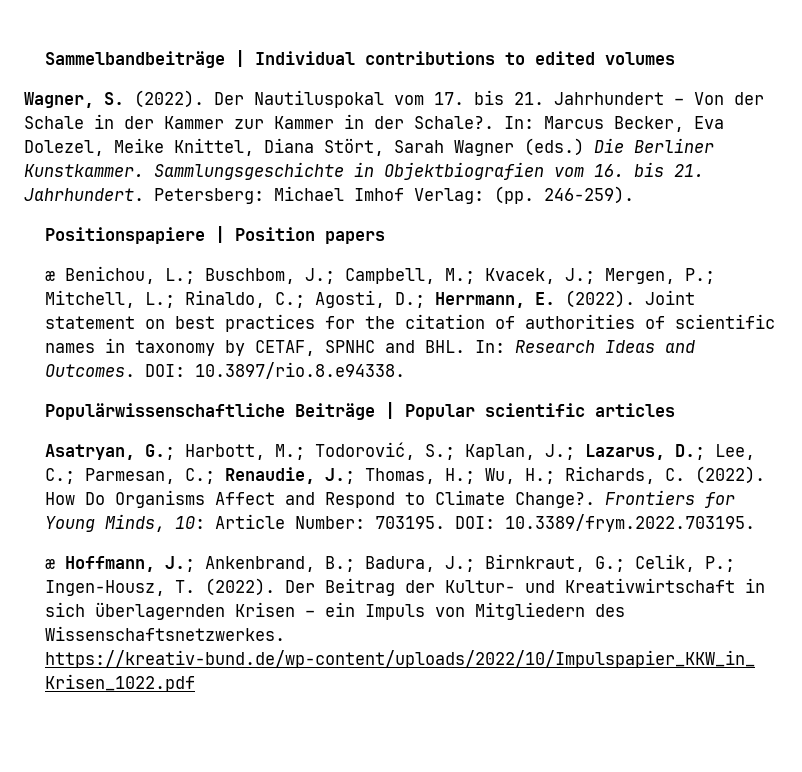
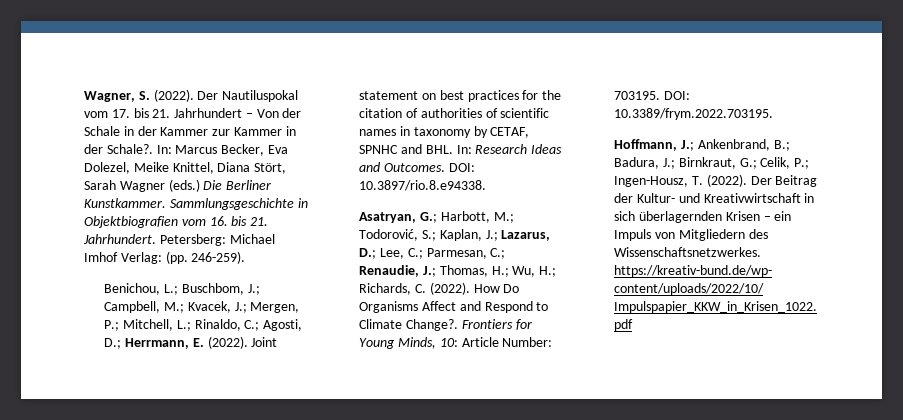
[45,50,676,68] Sammelbandbeiträge | Individual contributions to edited volumes // -> (84, 96) none
[45,226,386,244] [45,271,56,281] Positionspapiere | Position papers // æ -> (246, 257) none
[45,402,676,420] // Populärwissenschaftliche Beiträge | Popular scientific articles -> (487, 185) none
[45,559,56,569] æ -> (774, 114) none

